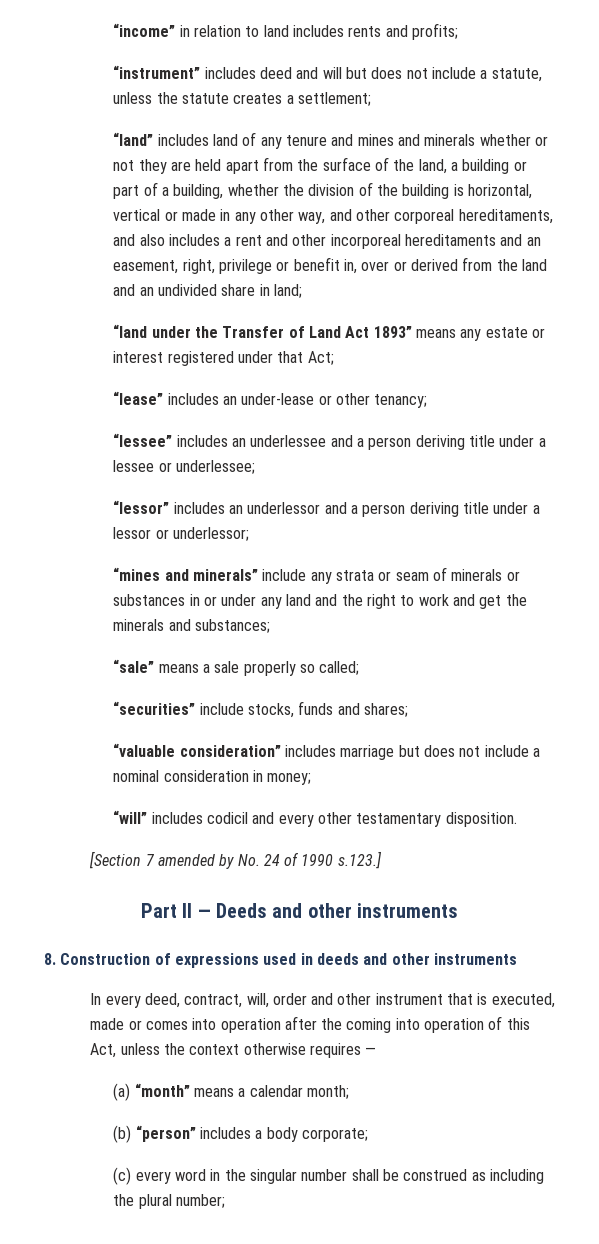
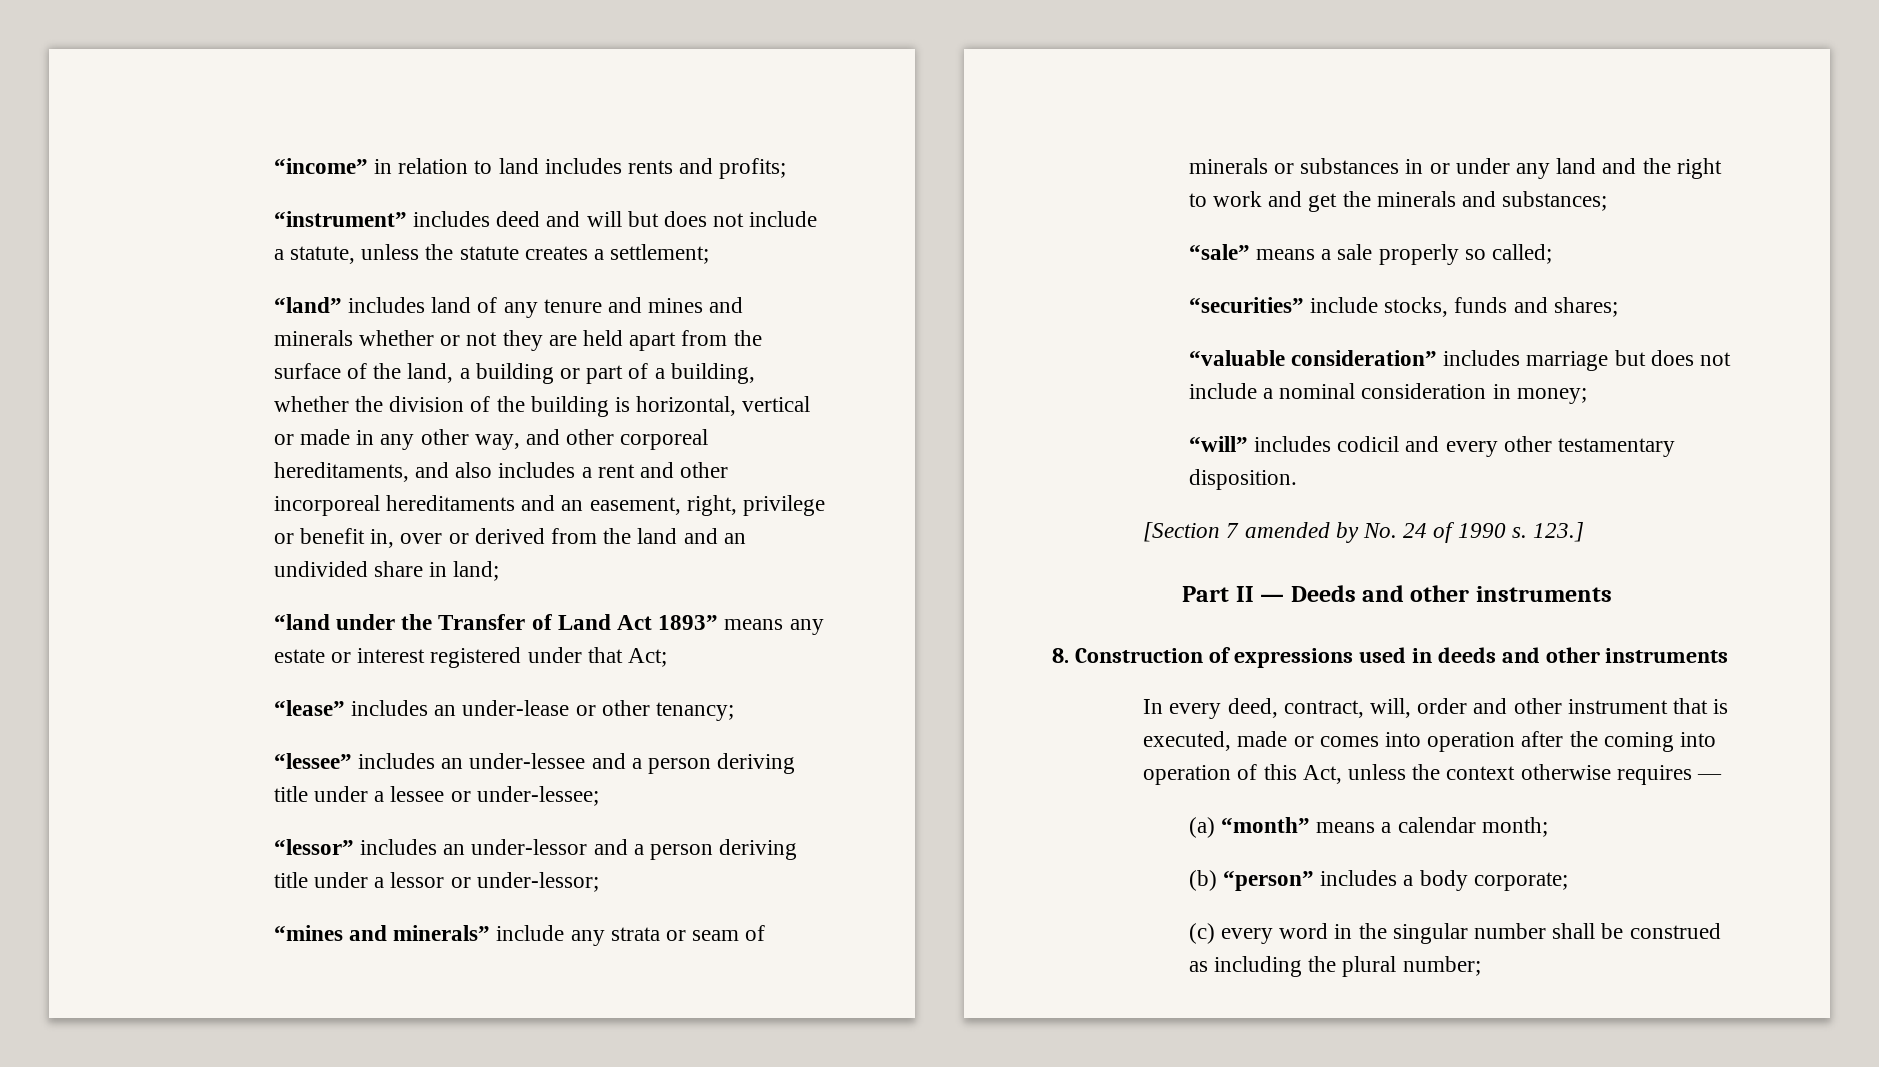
[250,435,327,447] underlessee -> [469,753,586,769] under-lessee
[175,460,255,474] underlessee; -> [476,786,599,806] under-lessee;
[247,502,321,514] underlessor -> [471,839,588,855] under-lessor
[172,527,249,541] underlessor; -> [476,872,599,892] under-lessor;
[337,851,382,869] s.123.] -> [1511,522,1585,542] s. 123.]

